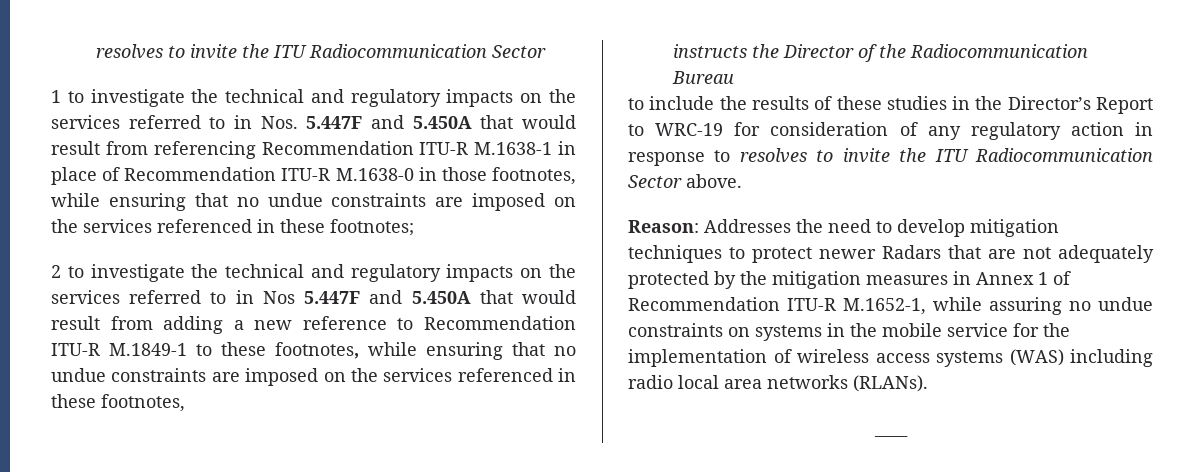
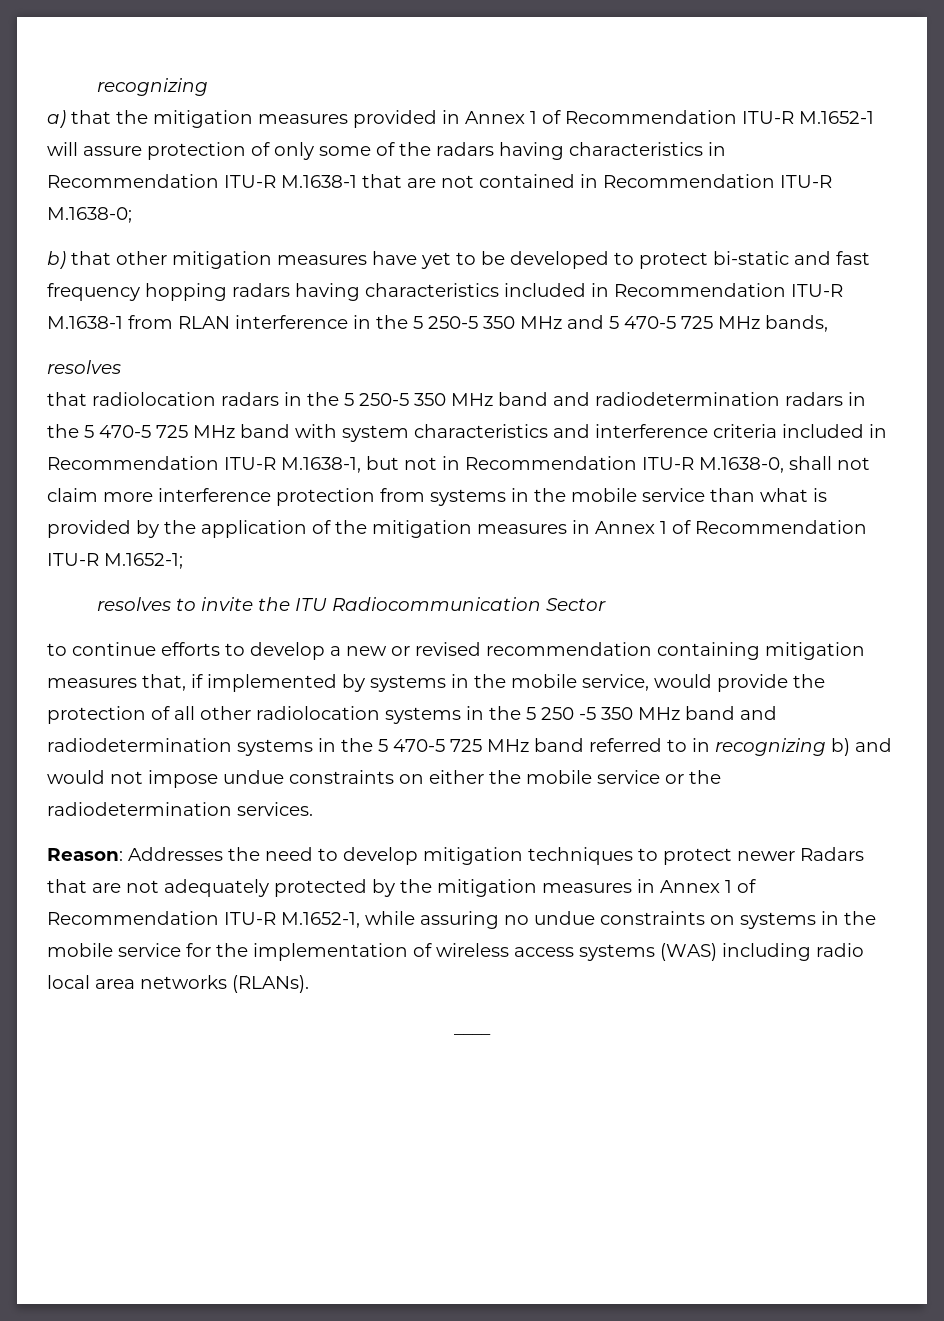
(95, 51) none -> [97,78,209,96] [47,110,874,128] [47,142,726,160] [47,174,832,188] [47,207,132,223] [47,251,870,269] [47,283,843,301] [47,315,828,332] [47,360,121,374] [47,392,866,406] [47,424,887,442] [47,456,870,473] [47,488,827,506] [47,520,867,538] [47,553,183,569] recognizing // a) that the mitigation measures provided in Annex 1 of Recommendation ITU-R M.1652-1 will assure protection of only some of the radars having characteristics in Recommendation ITU-R M.1638-1 that are not contained in Recommendation ITU-R M.1638-0; // b) that other mitigation measures have yet to be developed to protect bi-static and fast frequency hopping radars having characteristics included in Recommendation ITU-R M.1638-1 from RLAN interference in the 5 250-5 350 MHz and 5 470-5 725 MHz bands, // resolves // that radiolocation radars in the 5 250-5 350 MHz band and radiodetermination radars in the 5 470-5 725 MHz band with system characteristics and interference criteria included in Recommendation ITU-R M.1638-1, but not in Recommendation ITU-R M.1638-0, shall not claim more interference protection from systems in the mobile service than what is provided by the application of the mitigation measures in Annex 1 of Recommendation ITU-R M.1652-1; //
[51,89,576,107] [51,115,576,129] [51,141,576,159] [51,167,577,185] [51,193,576,211] [51,219,414,236] [51,264,576,282] [51,290,576,304] [51,316,576,334] [51,342,576,360] [51,368,576,386] [51,394,185,412] [672,44,1088,62] [671,71,734,84] [628,96,1153,114] [628,122,1153,140] [628,148,1153,166] [628,174,742,188] 1 to investigate the technical and regulatory impacts on the services referred to in Nos. 5.447F and 5.450A that would result from referencing Recommendation ITU-R M.1638-1 in place of Recommendation ITU-R M.1638-0 in those footnotes, while ensuring that no undue constraints are imposed on the services referenced in these footnotes; // 2 to investigate the technical and regulatory impacts on the services referred to in Nos 5.447F and 5.450A that would result from adding a new reference to Recommendation ITU-R M.1849-1 to these footnotes, while ensuring that no undue constraints are imposed on the services referenced in these footnotes, // instructs the Director of the Radiocommunication Bureau // to include the results of these studies in the Director’s Report to WRC-19 for consideration of any regulatory action in response to resolves to invite the ITU Radiocommunication Sector above. -> [47,642,865,660] [47,674,825,692] [47,706,777,724] [47,738,892,756] [47,770,721,788] [47,802,313,816] to continue efforts to develop a new or revised recommendation containing mitigation measures that, if implemented by systems in the mobile service, would provide the protection of all other radiolocation systems in the 5 250 -5 350 MHz band and radiodetermination systems in the 5 470-5 725 MHz band referred to in recognizing b) and would not impose undue constraints on either the mobile service or the radiodetermination services.

